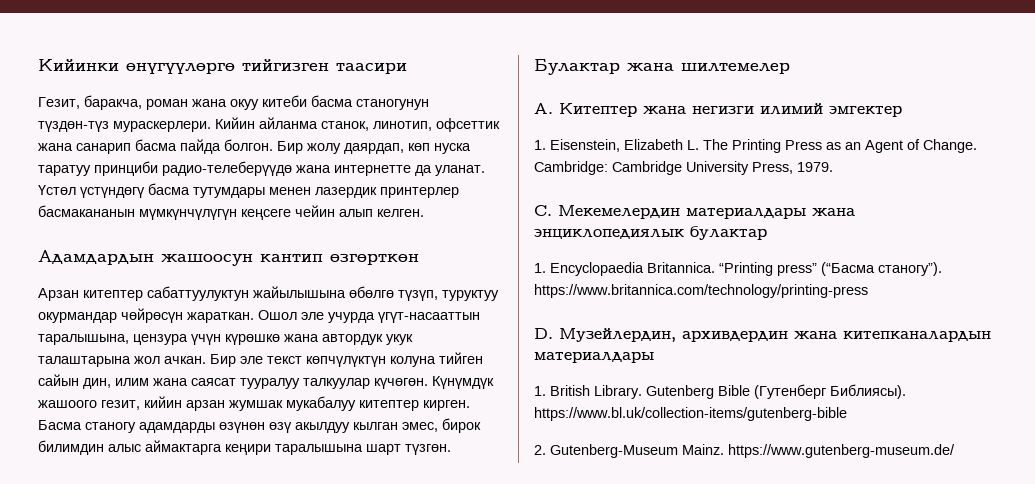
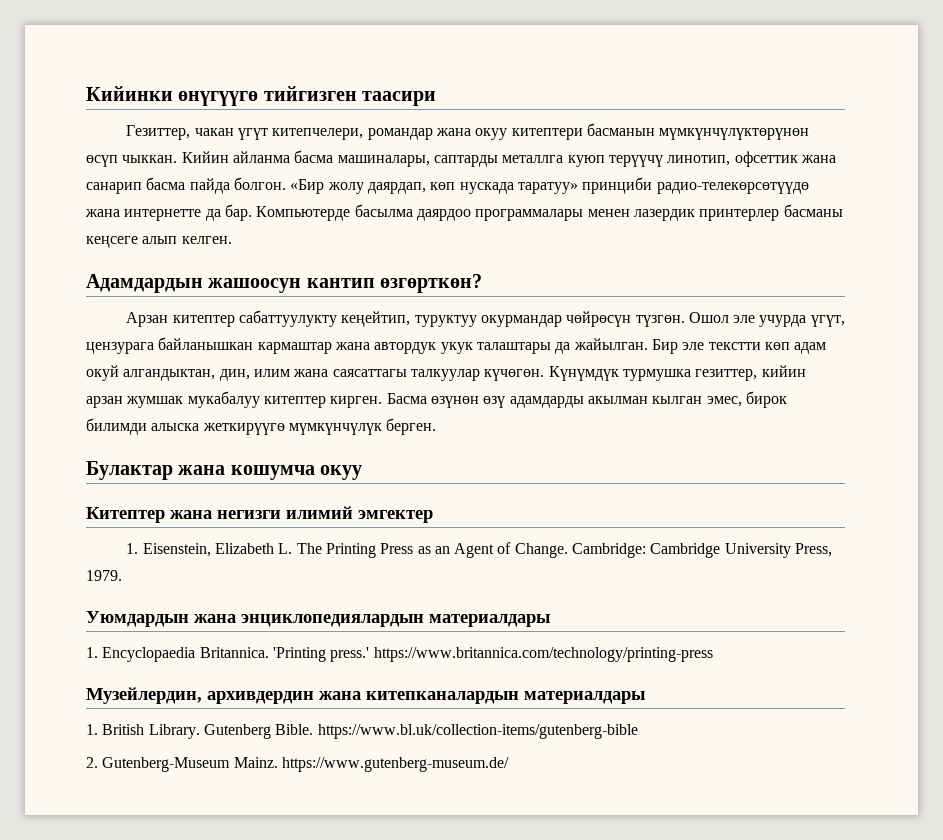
[126,63,235,74] өнүгүүлөргө -> [178,91,259,106] өнүгүүгө
[38,95,429,110] [38,117,369,132] Гезит, баракча, роман жана окуу китеби басма станогунун түздөн-түз мураскерлери. Кийин айланма станок, -> [126,123,810,140] [86,150,663,167] Гезиттер, чакан үгүт китепчелери, романдар жана окуу китептери басманын мүмкүнчүлүктөрүнөн өсүп чыккан. Кийин айланма басма машиналары, саптарды металлга куюп терүүчү
[277,141,303,154] Бир -> [290,179,325,194] «Бир
[434,143,471,154] [38,161,485,176] [38,183,459,198] [38,205,335,220] нуска таратуу принциби радио-телеберүүдө жана интернетте да уланат. Үстөл үстүндөгү басма тутумдары менен лазердик принтерлер басмакананын мүмкүнчүлүгүн кеңсеге чейин -> [459,177,809,194] [85,204,843,221] [86,236,138,248] нускада таратуу» принциби радио-телекөрсөтүүдө жана интернетте да бар. Компьютерде басылма даярдоо программалары менен лазердик принтерлер басманы кеңсеге
[330,254,419,265] өзгөрткөн -> [380,274,483,293] өзгөрткөн?
[147,286,438,301] сабаттуулуктун жайылышына өбөлгө түзүп, -> [238,310,411,327] сабаттуулукту кеңейтип,
[187,312,254,323] жараткан. -> [635,315,685,327] түзгөн.
[378,312,480,323] [38,334,413,345] [38,352,483,367] [38,374,79,386] үгүт-насааттын таралышына, цензура үчүн күрөшкө жана автордук укук талаштарына жол ачкан. Бир эле текст көпчүлүктүн колуна тийген сайын -> [810,315,845,327] [86,337,827,354] [86,365,216,381] үгүт, цензурага байланышкан кармаштар жана автордук укук талаштары да жайылган. Бир эле текстти көп адам окуй алгандыктан,
[191,378,300,389] саясат тууралуу -> [332,369,407,377] саясаттагы
[38,400,140,410] жашоого гезит, -> [622,369,758,381] турмушка гезиттер,
[85,418,481,433] [38,440,451,455] станогу адамдарды өзүнөн өзү акылдуу кылган эмес, бирок билимдин алыс аймактарга кеңири таралышына шарт түзгөн. -> [430,391,787,408] [86,418,437,435] өзүнөн өзү адамдарды акылман кылган эмес, бирок билимди алыска жеткирүүгө мүмкүнчүлүк берген.
[681,63,790,74] [534,103,553,114] шилтемелер // A. -> [230,465,363,480] кошумча окуу //
[534,205,855,219] [534,226,767,240] C. Мекемелердин материалдары жана энциклопедиялык булактар -> [86,611,550,627] Уюмдардын жана энциклопедиялардын материалдары
[719,262,942,276] “Printing press” (“Басма станогу”). -> [272,647,370,662] 'Printing press.'
[534,328,553,339] D. -> (713, 654) none
[718,384,906,399] Bible (Гутенберг Библиясы). -> [275,724,314,735] Bible.

